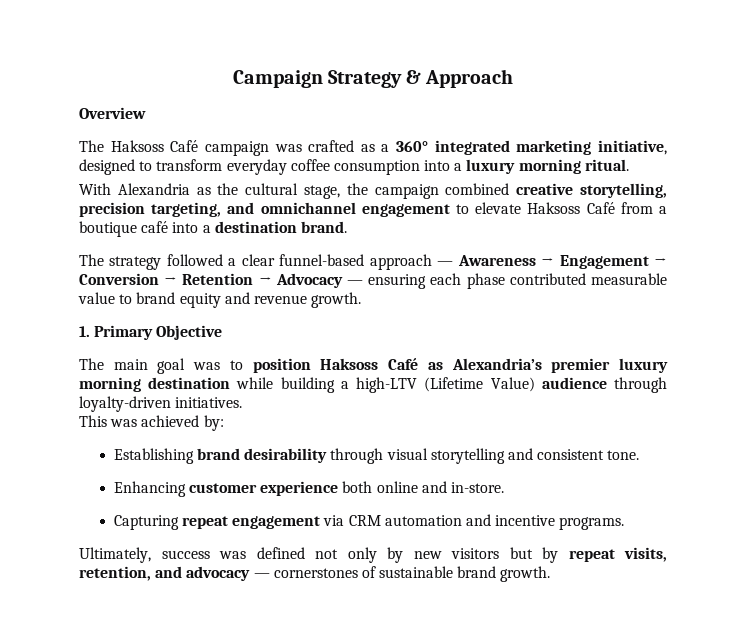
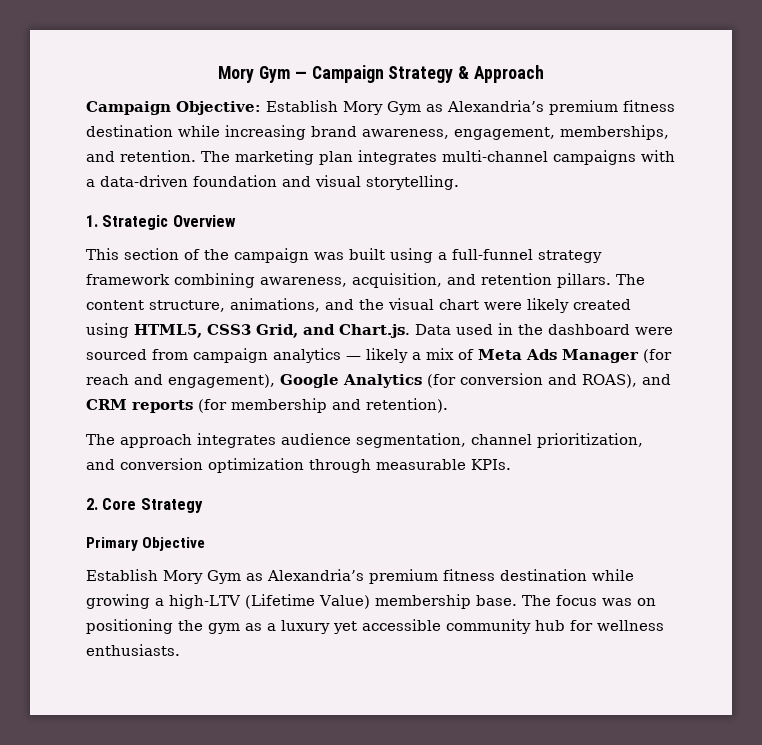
(232, 79) none -> [218,66,307,83] Mory Gym —
[79,107,146,119] [79,140,667,156] [79,159,629,175] [79,183,667,199] [79,202,667,217] [79,221,347,237] [79,254,667,270] [79,273,667,289] [78,292,362,308] [79,325,223,340] [79,358,668,374] [79,377,335,393] Overview // The Haksoss Café campaign was crafted as a 360° integrated marketing initiative, designed to transform everyday coffee consumption into a luxury morning ritual. // With Alexandria as the cultural stage, the campaign combined creative storytelling, precision targeting, and omnichannel engagement to elevate Haksoss Café from a boutique café into a destination brand. // The strategy followed a clear funnel-based approach — Awareness → Engagement → Conversion → Retention → Advocacy — ensuring each phase contributed measurable value to brand equity and revenue growth. // 1. Primary Objective // The main goal was to position Haksoss Café as Alexandria’s premier luxury morning destination while building -> [86,100,675,115] [86,125,669,140] [86,150,675,165] [86,175,459,190] [86,215,236,230] [86,248,602,263] [86,273,645,288] [86,298,631,313] [86,323,673,338] [86,348,672,363] [86,373,671,388] [86,398,448,413] [86,433,643,448] [86,458,511,473] [86,498,203,513] [86,537,206,551] [86,569,634,584] [86,594,150,609] Campaign Objective: Establish Mory Gym as Alexandria’s premium fitness destination while increasing brand awareness, engagement, memberships, and retention. The marketing plan integrates multi-channel campaigns with a data-driven foundation and visual storytelling. // 1. Strategic Overview // This section of the campaign was built using a full-funnel strategy framework combining awareness, acquisition, and retention pillars. The content structure, animations, and the visual chart were likely created using HTML5, CSS3 Grid, and Chart.js. Data used in the dashboard were sourced from campaign analytics — likely a mix of Meta Ads Manager (for reach and engagement), Google Analytics (for conversion and ROAS), and CRM reports (for membership and retention). // The approach integrates audience segmentation, channel prioritization, and conversion optimization through measurable KPIs. // 2. Core Strategy // Primary Objective // Establish Mory Gym as Alexandria’s premium fitness destination while growing
[541,377,667,393] [79,396,243,412] [79,415,224,431] [113,448,640,464] [113,481,505,497] [113,514,625,530] [79,547,667,563] [79,566,551,582] audience through loyalty-driven initiatives. // This was achieved by: // Establishing brand desirability through visual storytelling and consistent tone. // Enhancing customer experience both online and in-store. // Capturing repeat engagement via CRM automation and incentive programs. // Ultimately, success was defined not only by new visitors but by repeat visits, retention, and advocacy — cornerstones of sustainable brand growth. -> [374,594,656,609] [86,619,664,634] [86,644,180,656] membership base. The focus was on positioning the gym as a luxury yet accessible community hub for wellness enthusiasts.

